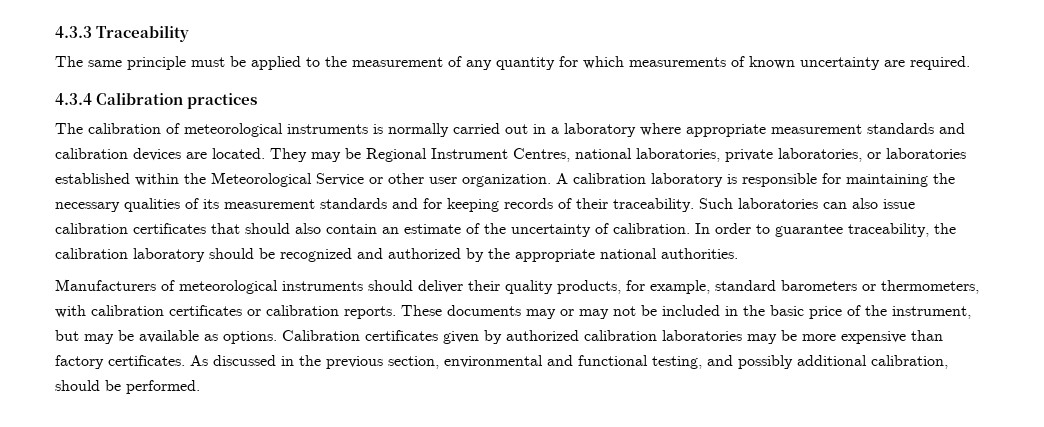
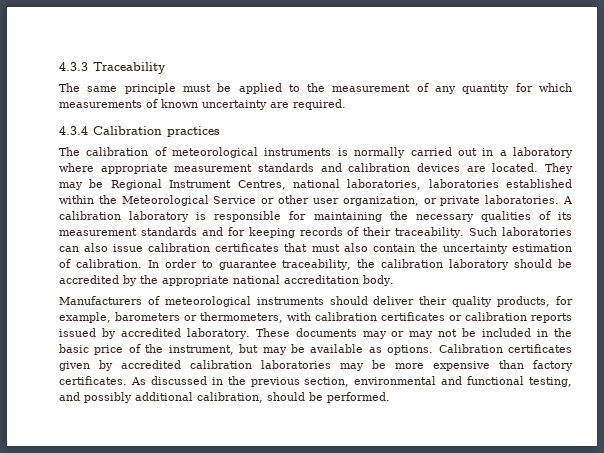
[725,148,881,162] private laboratories, or -> (422, 184) none
[462,174,551,187] organization. -> [342,195,560,206] organization, or private laboratories.
[245,223,290,234] should -> [311,244,340,252] must
[382,223,480,234] an estimate of -> (415, 248) none
(591, 230) none -> [511,244,572,252] estimation
[280,248,461,262] recognized and authorized -> [59,275,119,284] accredited
[661,248,738,259] authorities. -> [284,275,394,286] accreditation body.
[715,280,776,291] standard -> (111, 317) none
[344,306,396,319] reports. -> [531,313,572,323] [59,328,250,339] reports issued by accredited laboratory.
[506,330,579,341] authorized -> [121,360,181,369] accredited

